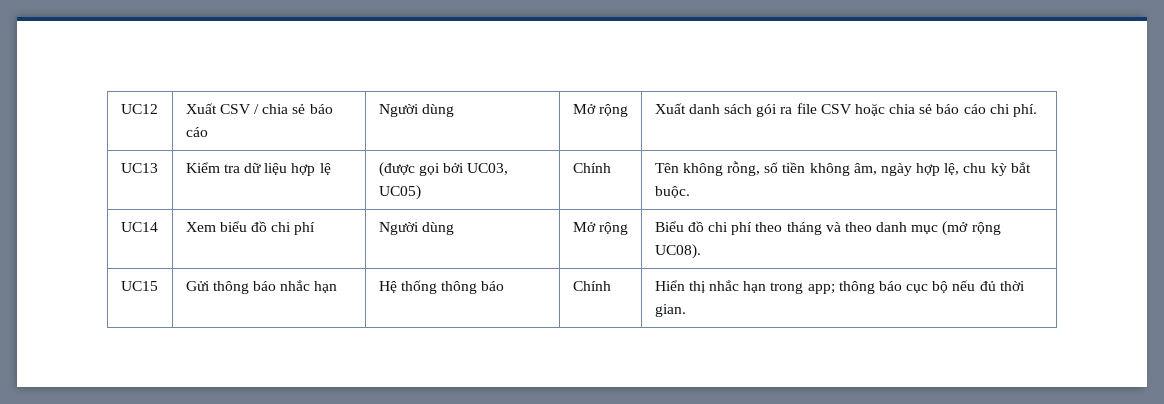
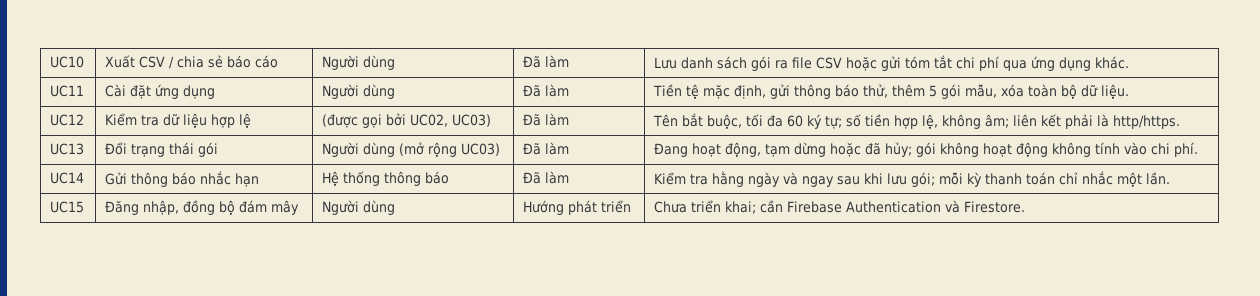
[120,104,158,114] UC12 -> [50,56,85,68] UC10
[572,104,628,117] [654,103,686,114] Mở rộng | Xuất -> [523,55,570,68] [654,57,678,69] Đã làm | Lưu
[889,104,1037,117] [120,163,158,173] chia sẻ báo cáo chi phí. // UC13 -> [881,55,1130,71] [50,85,85,97] [105,84,216,99] [322,84,396,99] [523,84,570,97] [653,84,1130,99] [50,114,85,126] gửi tóm tắt chi phí qua ứng dụng khác. // UC11 | Cài đặt ứng dụng | Người dùng | Đã làm | Tiền tệ mặc định, gửi thông báo thử, thêm 5 gói mẫu, xóa toàn bộ dữ liệu. // UC12
[467,163,509,175] [378,185,421,200] [572,163,611,173] [654,161,1031,176] [654,186,690,198] [120,222,158,232] [185,221,316,235] [378,222,454,235] [572,222,628,235] [654,221,1001,236] [654,244,701,259] [120,281,158,291] UC03, UC05) | Chính | Tên không rỗng, số tiền không âm, ngày hợp lệ, chu kỳ bắt buộc. // UC14 | Xem biểu đồ chi phí | Người dùng | Mở rộng | Biểu đồ chi phí theo tháng và theo danh mục (mở rộng UC08). // UC15 -> [410,114,492,127] [523,113,570,126] [653,113,1181,129] [50,143,85,155] [105,142,219,157] [322,142,501,157] [523,142,570,155] [654,142,1199,157] [50,172,85,184] UC02, UC03) | Đã làm | Tên bắt buộc, tối đa 60 ký tự; số tiền hợp lệ, không âm; liên kết phải là http/https. // UC13 | Đổi trạng thái gói | Người dùng (mở rộng UC03) | Đã làm | Đang hoạt động, tạm dừng hoặc đã hủy; gói không hoạt động không tính vào chi phí. // UC14
[572,281,611,291] [654,280,1025,294] [654,304,686,317] Chính | Hiển thị nhắc hạn trong app; thông báo cục bộ nếu đủ thời gian. -> [523,171,570,184] [654,171,1171,187] [50,201,85,213] [105,200,300,215] [322,200,396,215] [523,200,632,215] [654,200,1026,214] Đã làm | Kiểm tra hằng ngày và ngay sau khi lưu gói; mỗi kỳ thanh toán chỉ nhắc một lần. // UC15 | Đăng nhập, đồng bộ đám mây | Người dùng | Hướng phát triển | Chưa triển khai; cần Firebase Authentication và Firestore.

